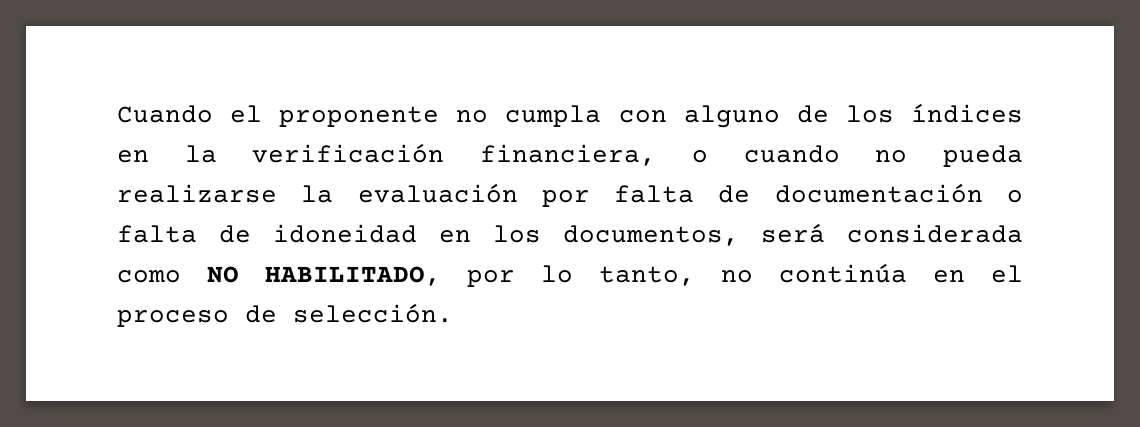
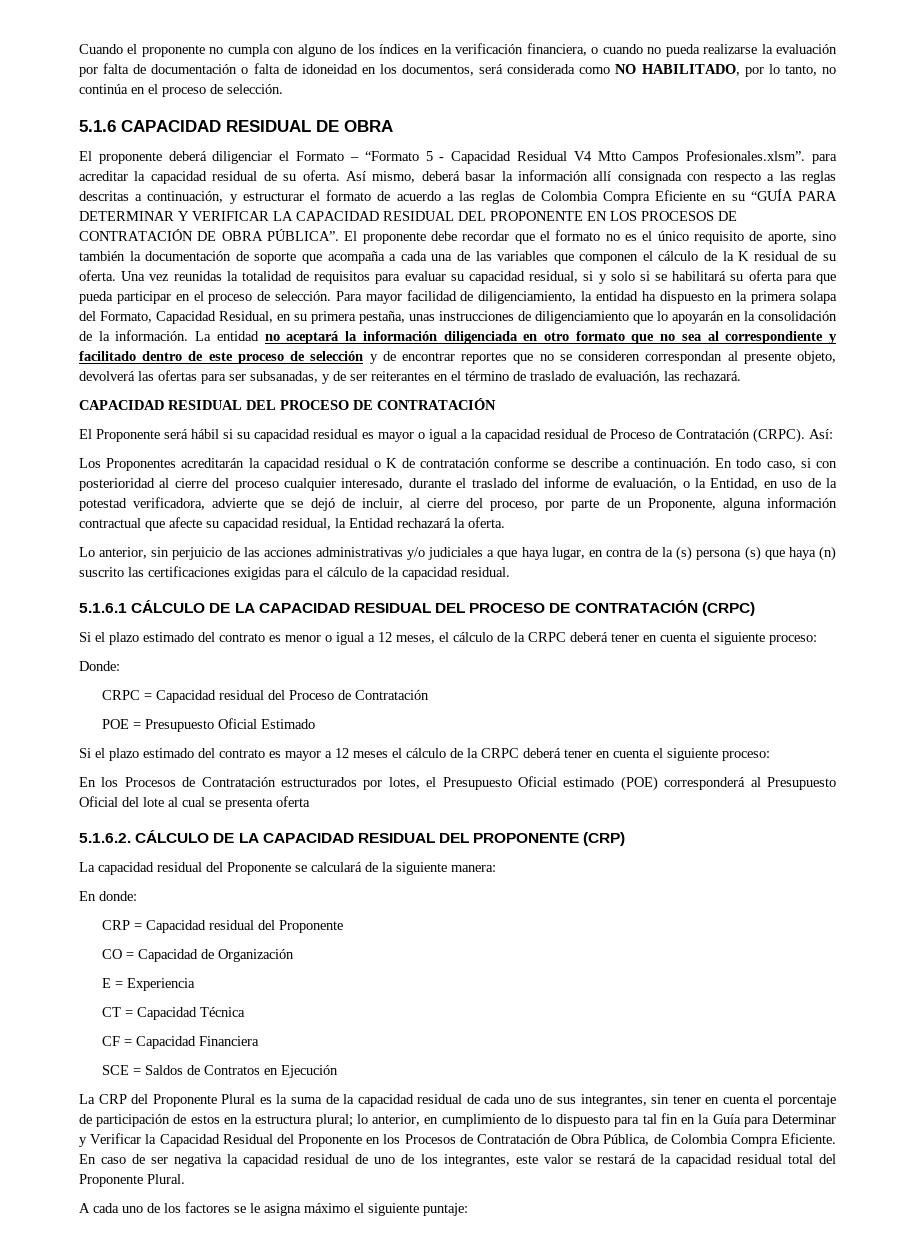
(453, 313) none -> [79,120,393,132] [79,150,837,164] [79,170,837,184] [79,189,838,204] [79,211,737,221] [79,229,837,244] [79,251,836,264] [79,270,836,284] [79,290,838,304] [79,311,837,324] [79,330,837,344] [79,351,836,364] [79,370,741,384] [79,398,496,410] [79,428,833,443] [79,457,838,471] [79,477,837,491] [79,497,837,511] [79,517,505,531] [79,546,837,561] [79,566,510,580] [79,600,755,616] [79,632,817,645] [79,661,120,671] [101,690,429,703] [101,718,315,732] [79,748,770,761] [79,776,836,791] [79,796,310,810] [79,830,626,846] [79,862,496,875] [79,891,137,901] [101,920,343,933] [101,949,294,962] [101,978,195,991] [101,1007,245,1020] [101,1036,259,1049] [101,1065,338,1078] [79,1094,837,1107] [79,1113,837,1127] [79,1133,836,1147] [79,1154,836,1167] [79,1174,185,1187] [79,1202,468,1216] // 5.1.6 CAPACIDAD RESIDUAL DE OBRA // El proponente deberá diligenciar el Formato – “Formato 5 - Capacidad Residual V4 Mtto Campos Profesionales.xlsm”. para acreditar la capacidad residual de su oferta. Así mismo, deberá basar la información allí consignada con respecto a las reglas descritas a continuación, y estructurar el formato de acuerdo a las reglas de Colombia Compra Eficiente en su “GUÍA PARA DETERMINAR Y VERIFICAR LA CAPACIDAD RESIDUAL DEL PROPONENTE EN LOS PROCESOS DE CONTRATACIÓN DE OBRA PÚBLICA”. El proponente debe recordar que el formato no es el único requisito de aporte, sino también la documentación de soporte que acompaña a cada una de las variables que componen el cálculo de la K residual de su oferta. Una vez reunidas la totalidad de requisitos para evaluar su capacidad residual, si y solo si se habilitará su oferta para que pueda participar en el proceso de selección. Para mayor facilidad de diligenciamiento, la entidad ha dispuesto en la primera solapa del Formato, Capacidad Residual, en su primera pestaña, unas instrucciones de diligenciamiento que lo apoyarán en la consolidación de la información. La entidad no aceptará la información diligenciada en otro formato que no sea al correspondiente y facilitado dentro de este proceso de selección y de encontrar reportes que no se consideren correspondan al presente objeto, devolverá las ofertas para ser subsanadas, y de ser reiterantes en el término de traslado de evaluación, las rechazará. // CAPACIDAD RESIDUAL DEL PROCESO DE CONTRATACIÓN // El Proponente será hábil si su capacidad residual es mayor o igual a la capacidad residual de Proceso de Contratación (CRPC). Así: // Los Proponentes acreditarán la capacidad residual o K de contratación conforme se describe a continuación. En todo caso, si con posterioridad al cierre del proceso cualquier interesado, durante el traslado del informe de evaluación, o la Entidad, en uso de la potestad verificadora, advierte que se dejó de incluir, al cierre del proceso, por parte de un Proponente, alguna información contractual que afecte su capacidad residual, la Entidad rechazará la oferta. // Lo anterior, sin perjuicio de las acciones administrativas y/o judiciales a que haya lugar, en contra de la (s) persona (s) que haya (n) suscrito las certificaciones exigidas para el cálculo de la capacidad residual. // 5.1.6.1 CÁLCULO DE LA CAPACIDAD RESIDUAL DEL PROCESO DE CONTRATACIÓN (CRPC) // Si el plazo estimado del contrato es menor o igual a 12 meses, el cálculo de la CRPC deberá tener en cuenta el siguiente proceso: // Donde: // CRPC = Capacidad residual del Proceso de Contratación // POE = Presupuesto Oficial Estimado // Si el plazo estimado del contrato es mayor a 12 meses el cálculo de la CRPC deberá tener en cuenta el siguiente proceso: // En los Procesos de Contratación estructurados por lotes, el Presupuesto Oficial estimado (POE) corresponderá al Presupuesto Oficial del lote al cual se presenta oferta // 5.1.6.2. CÁLCULO DE LA CAPACIDAD RESIDUAL DEL PROPONENTE (CRP) // La capacidad residual del Proponente se calculará de la siguiente manera: // En donde: // CRP = Capacidad residual del Proponente // CO = Capacidad de Organización // E = Experiencia // CT = Capacidad Técnica // CF = Capacidad Financiera // SCE = Saldos de Contratos en Ejecución // La CRP del Proponente Plural es la suma de la capacidad residual de cada uno de sus integrantes, sin tener en cuenta el porcentaje de participación de estos en la estructura plural; lo anterior, en cumplimiento de lo dispuesto para tal fin en la Guía para Determinar y Verificar la Capacidad Residual del Proponente en los Procesos de Contratación de Obra Pública, de Colombia Compra Eficiente. En caso de ser negativa la capacidad residual de uno de los integrantes, este valor se restará de la capacidad residual total del Proponente Plural. // A cada uno de los factores se le asigna máximo el siguiente puntaje:

